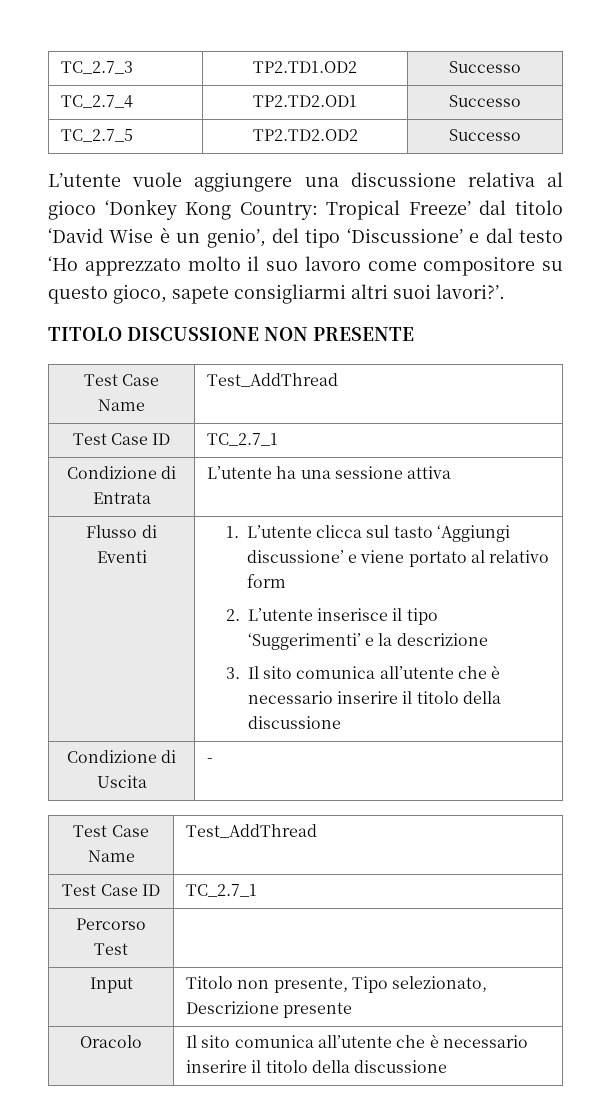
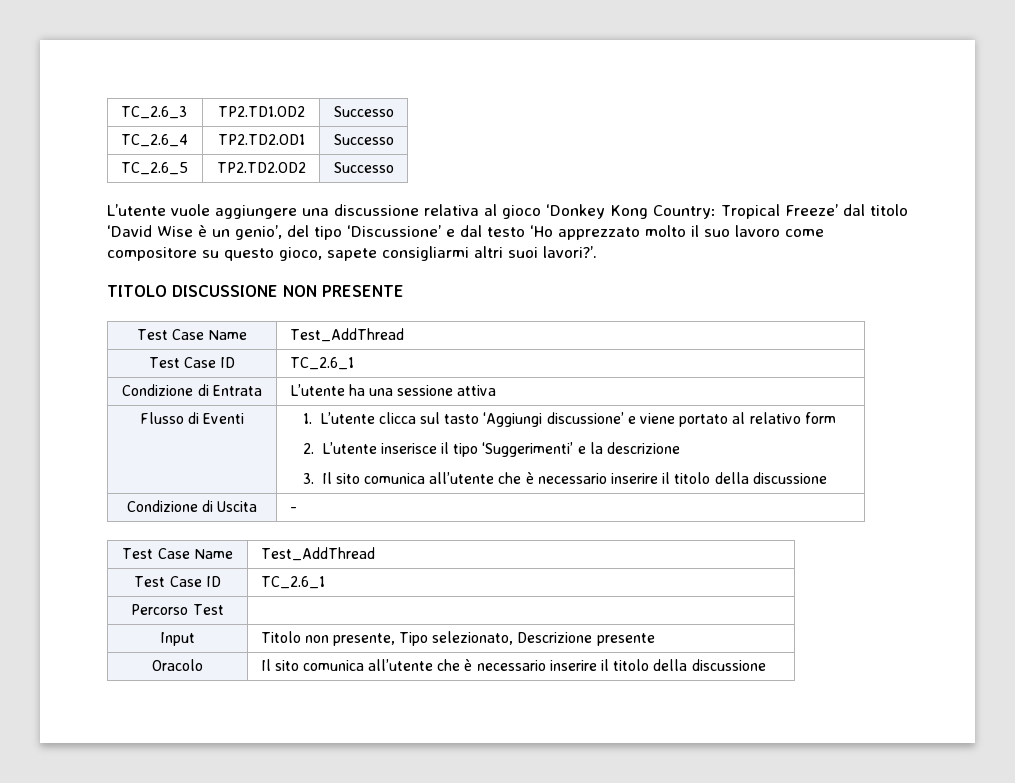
[61,61,134,74] TC_2.7_3 -> [120,106,187,119] TC_2.6_3
[61,95,134,108] TC_2.7_4 -> [120,134,188,147] TC_2.6_4
[61,129,134,142] TC_2.7_5 -> [120,162,188,175] TC_2.6_5
[207,433,279,446] TC_2.7_1 -> [289,357,354,370] TC_2.6_1
[186,884,258,897] TC_2.7_1 -> [260,576,325,589] TC_2.6_1

